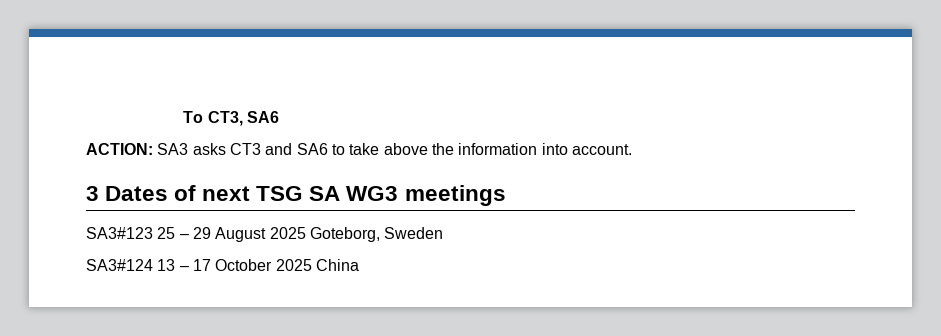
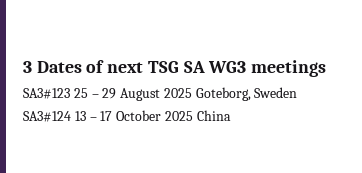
[183,111,280,126] [86,143,632,155] To CT3, SA6 // ACTION: SA3 asks CT3 and SA6 to take above the information into account. // -> (23, 67) none

